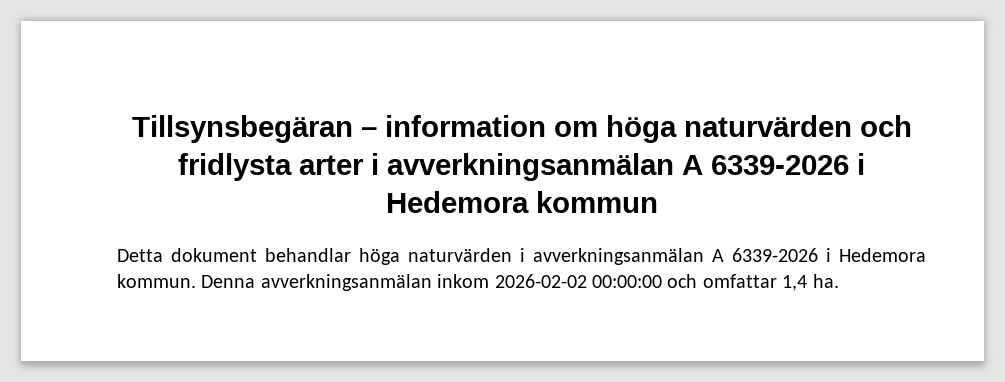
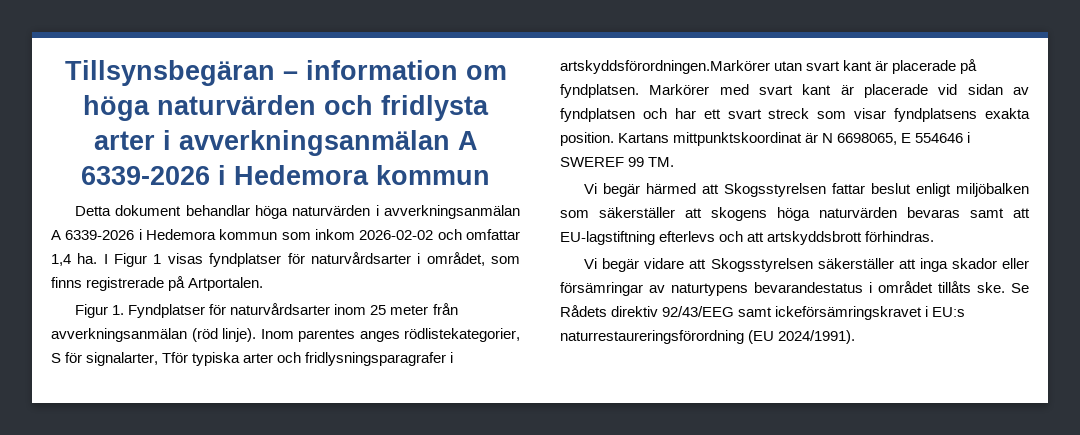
[117,274,432,291] kommun. Denna avverkningsanmälan -> [219,229,311,240] kommun som
[592,275,662,288] 00:00:00 -> (434, 235) none
(839, 281) none -> [103,252,520,267] [51,276,264,291] [75,303,458,318] [51,328,520,342] [51,352,454,366] [560,59,978,74] [560,84,1029,98] [560,108,1030,122] [560,132,971,146] [560,157,675,167] [584,183,1029,197] [560,207,1030,221] [560,231,935,245] [584,258,1029,272] [560,281,1029,296] [560,305,966,320] [560,330,856,344] I Figur 1 visas fyndplatser för naturvårdsarter i området, som finns registrerade på Artportalen. // Figur 1. Fyndplatser för naturvårdsarter inom 25 meter från avverkningsanmälan (röd linje). Inom parentes anges rödlistekategorier, S för signalarter, Tför typiska arter och fridlysningsparagrafer i artskyddsförordningen.Markörer utan svart kant är placerade på fyndplatsen. Markörer med svart kant är placerade vid sidan av fyndplatsen och har ett svart streck som visar fyndplatsens exakta position. Kartans mittpunktskoordinat är N 6698065, E 554646 i SWEREF 99 TM. // Vi begär härmed att Skogsstyrelsen fattar beslut enligt miljöbalken som säkerställer att skogens höga naturvärden bevaras samt att EU-lagstiftning efterlevs och att artskyddsbrott förhindras. // Vi begär vidare att Skogsstyrelsen säkerställer att inga skador eller försämringar av naturtypens bevarandestatus i området tillåts ske. Se Rådets direktiv 92/43/EEG samt ickeförsämringskravet i EU:s naturrestaureringsförordning (EU 2024/1991).

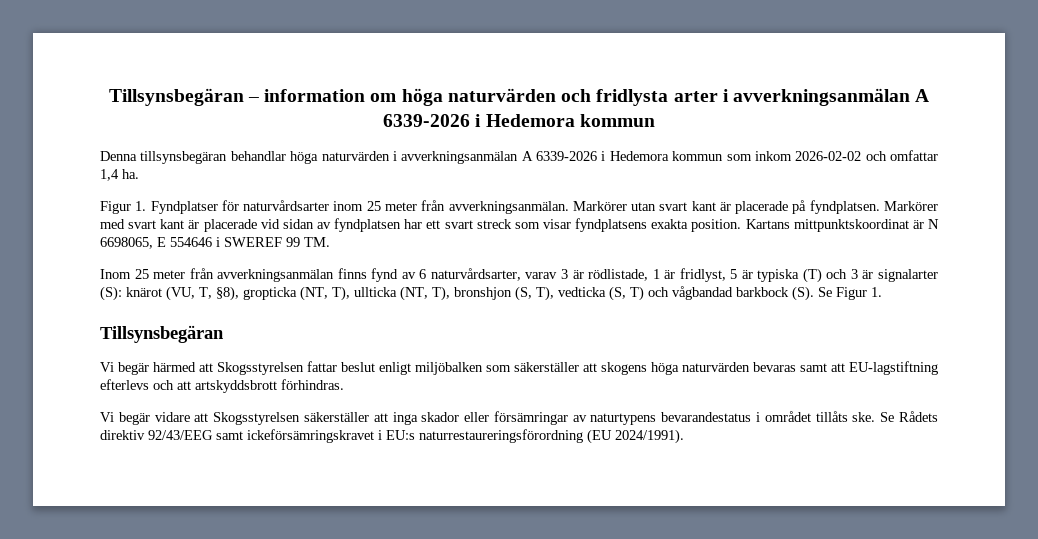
[75,205,182,216] Detta dokument -> [100,151,228,164] Denna tillsynsbegäran
[103,252,520,267] [51,276,264,291] I Figur 1 visas fyndplatser för naturvårdsarter i området, som finns registrerade på Artportalen. -> (139, 174) none
[51,328,520,342] [51,352,454,366] [560,60,770,74] avverkningsanmälan (röd linje). Inom parentes anges rödlistekategorier, S för signalarter, Tför typiska arter och fridlysningsparagrafer i artskyddsförordningen.Markörer -> [448,201,627,214] avverkningsanmälan. Markörer
[642,108,667,119] och -> (402, 225) none
(675, 162) none -> [100,268,938,283] [100,286,882,301] [100,325,224,343] // Inom 25 meter från avverkningsanmälan finns fynd av 6 naturvårdsarter, varav 3 är rödlistade, 1 är fridlyst, 5 är typiska (T) och 3 är signalarter (S): knärot (VU, T, §8), gropticka (NT, T), ullticka (NT, T), bronshjon (S, T), vedticka (S, T) och vågbandad barkbock (S). Se Figur 1. // Tillsynsbegäran

